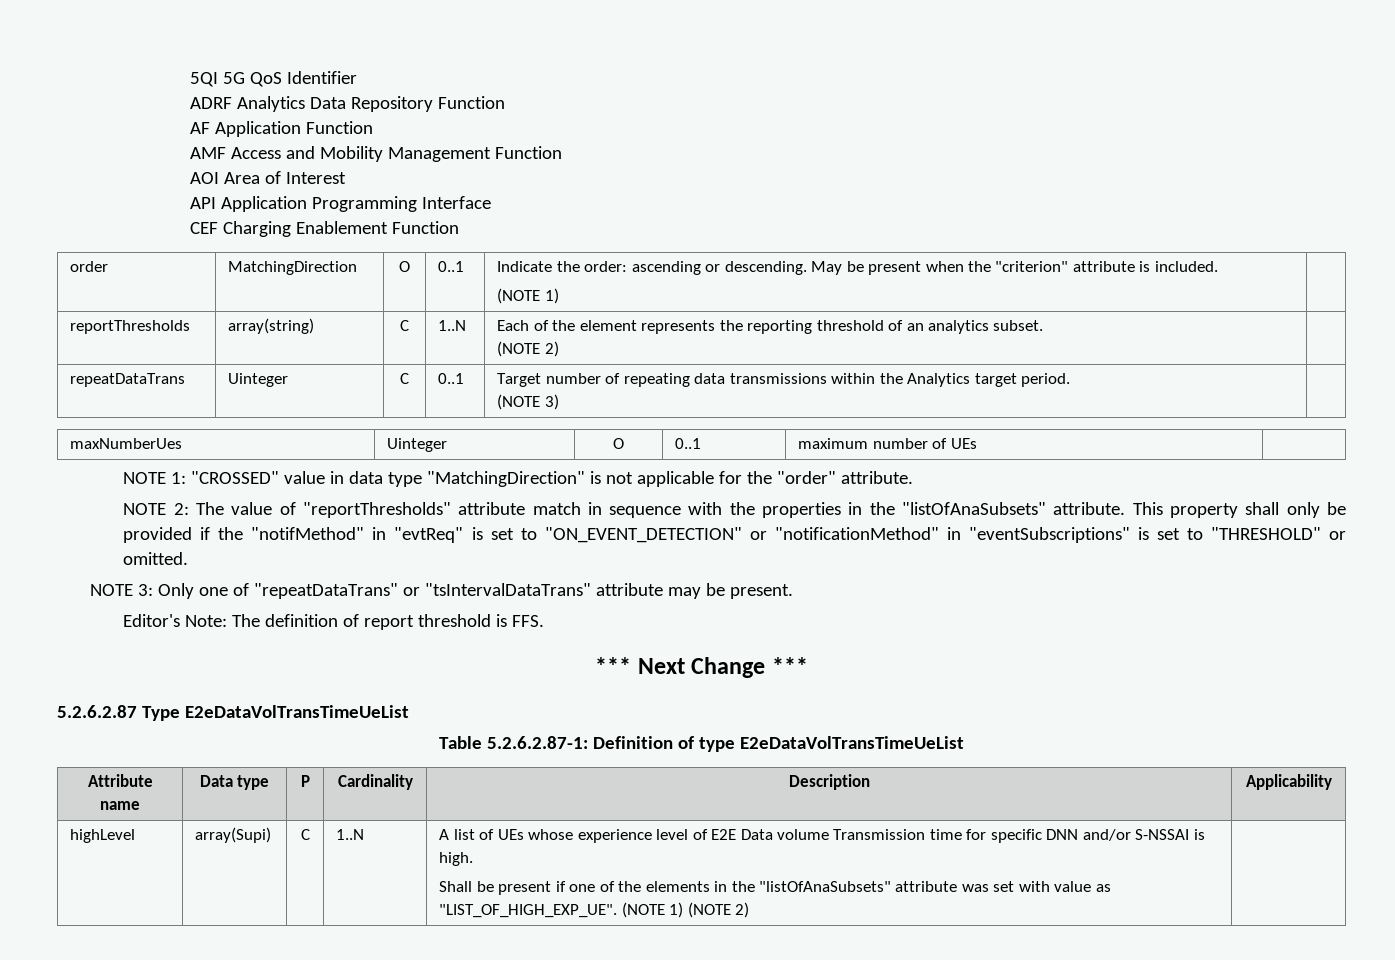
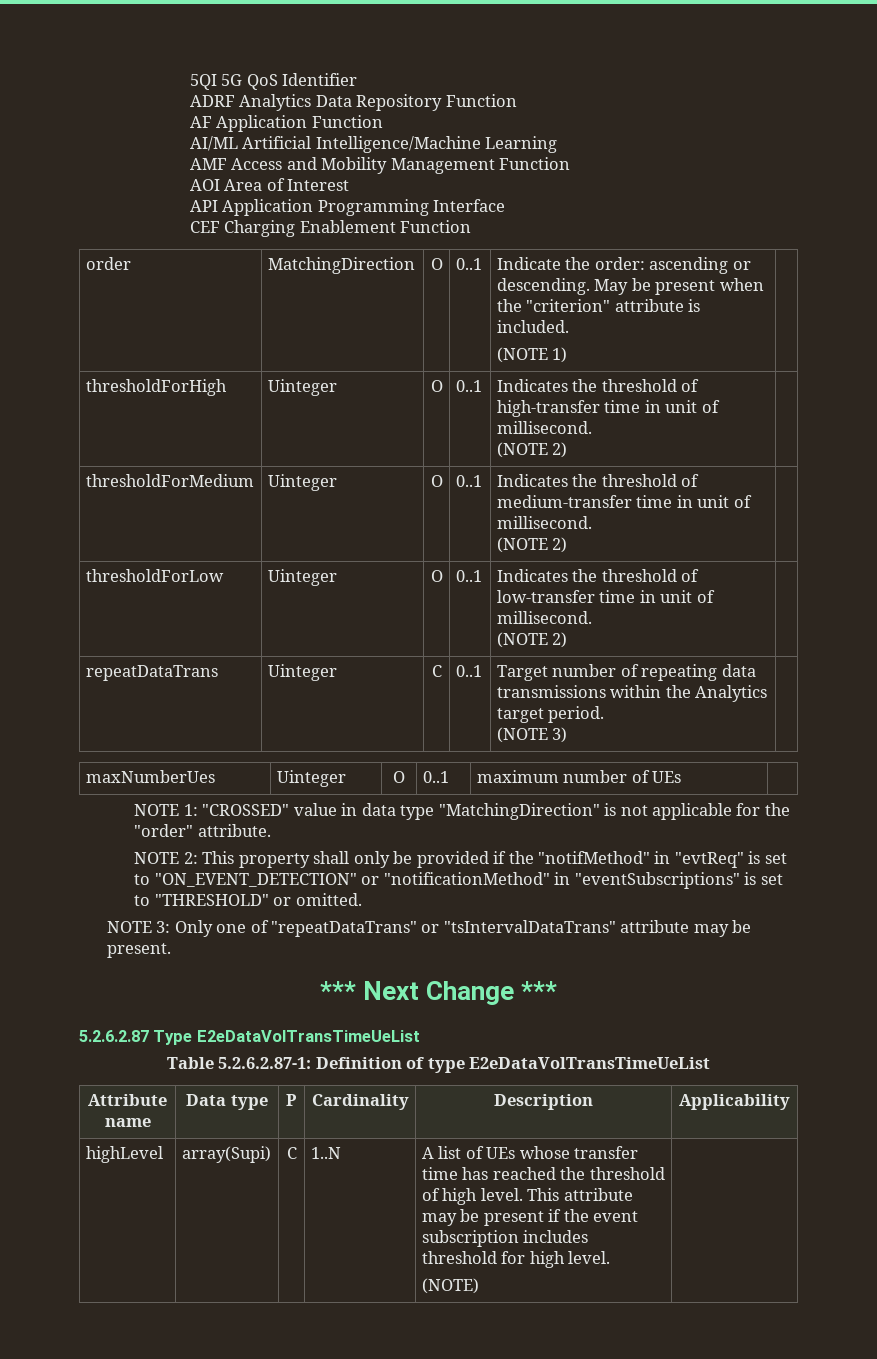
(373, 127) none -> [189,136,558,153] // AI/ML Artificial Intelligence/Machine Learning
[70,320,191,334] [228,318,315,334] [400,320,409,331] [438,320,467,331] [497,320,1044,334] reportThresholds | array(string) | C | 1..N | Each of the element represents the reporting threshold of an analytics subset. -> [85,379,227,396] [267,379,337,396] [430,380,443,392] [455,380,482,392] [496,379,700,392] [496,400,720,417] [496,421,592,434] [496,442,568,458] [85,474,254,487] [267,474,337,491] [430,475,443,487] [455,475,482,487] [496,474,700,487] [496,495,752,508] [496,516,592,529] [496,537,568,553] [85,569,224,582] [267,569,337,586] [430,570,443,582] [455,570,482,582] [496,569,700,582] [496,590,715,603] [496,611,592,624] thresholdForHigh | Uinteger | O | 0..1 | Indicates the threshold of high-transfer time in unit of millisecond. // (NOTE 2) | // thresholdForMedium | Uinteger | O | 0..1 | Indicates the threshold of medium-transfer time in unit of millisecond. // (NOTE 2) | // thresholdForLow | Uinteger | O | 0..1 | Indicates the threshold of low-transfer time in unit of millisecond.
[195,502,1126,518] The value of "reportThresholds" attribute match in sequence with the properties in the "listOfAnaSubsets" attribute. -> (198, 858) none
[123,614,545,630] // Editor's Note: The definition of report threshold is FFS. -> (171, 950) none
[577,829,1205,843] [439,852,474,866] [439,881,1111,895] [439,902,750,918] experience level of E2E Data volume Transmission time for specific DNN and/or S-NSSAI is high. // Shall be present if one of the elements in the "listOfAnaSubsets" attribute was set with value as "LIST_OF_HIGH_EXP_UE". (NOTE 1) (NOTE 2) -> [574,1146,639,1159] [421,1167,665,1180] [421,1188,633,1205] [421,1209,639,1226] [421,1230,589,1247] [421,1251,611,1268] [421,1278,479,1294] transfer time has reached the threshold of high level. This attribute may be present if the event subscription includes threshold for high level. // (NOTE)

